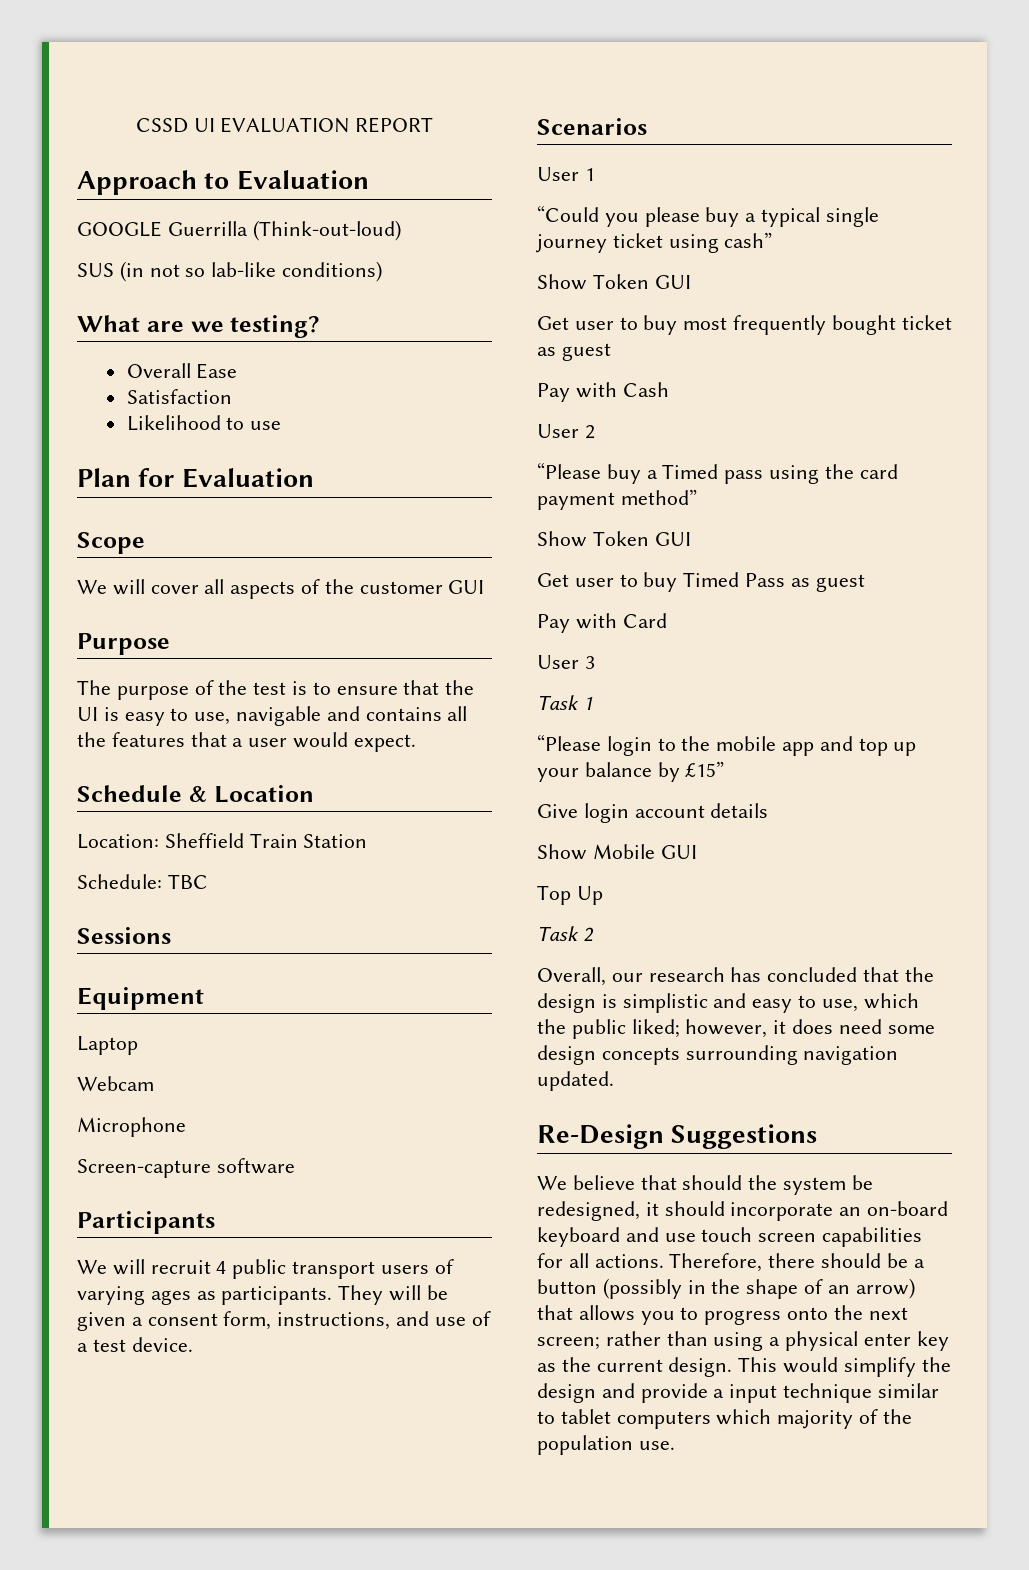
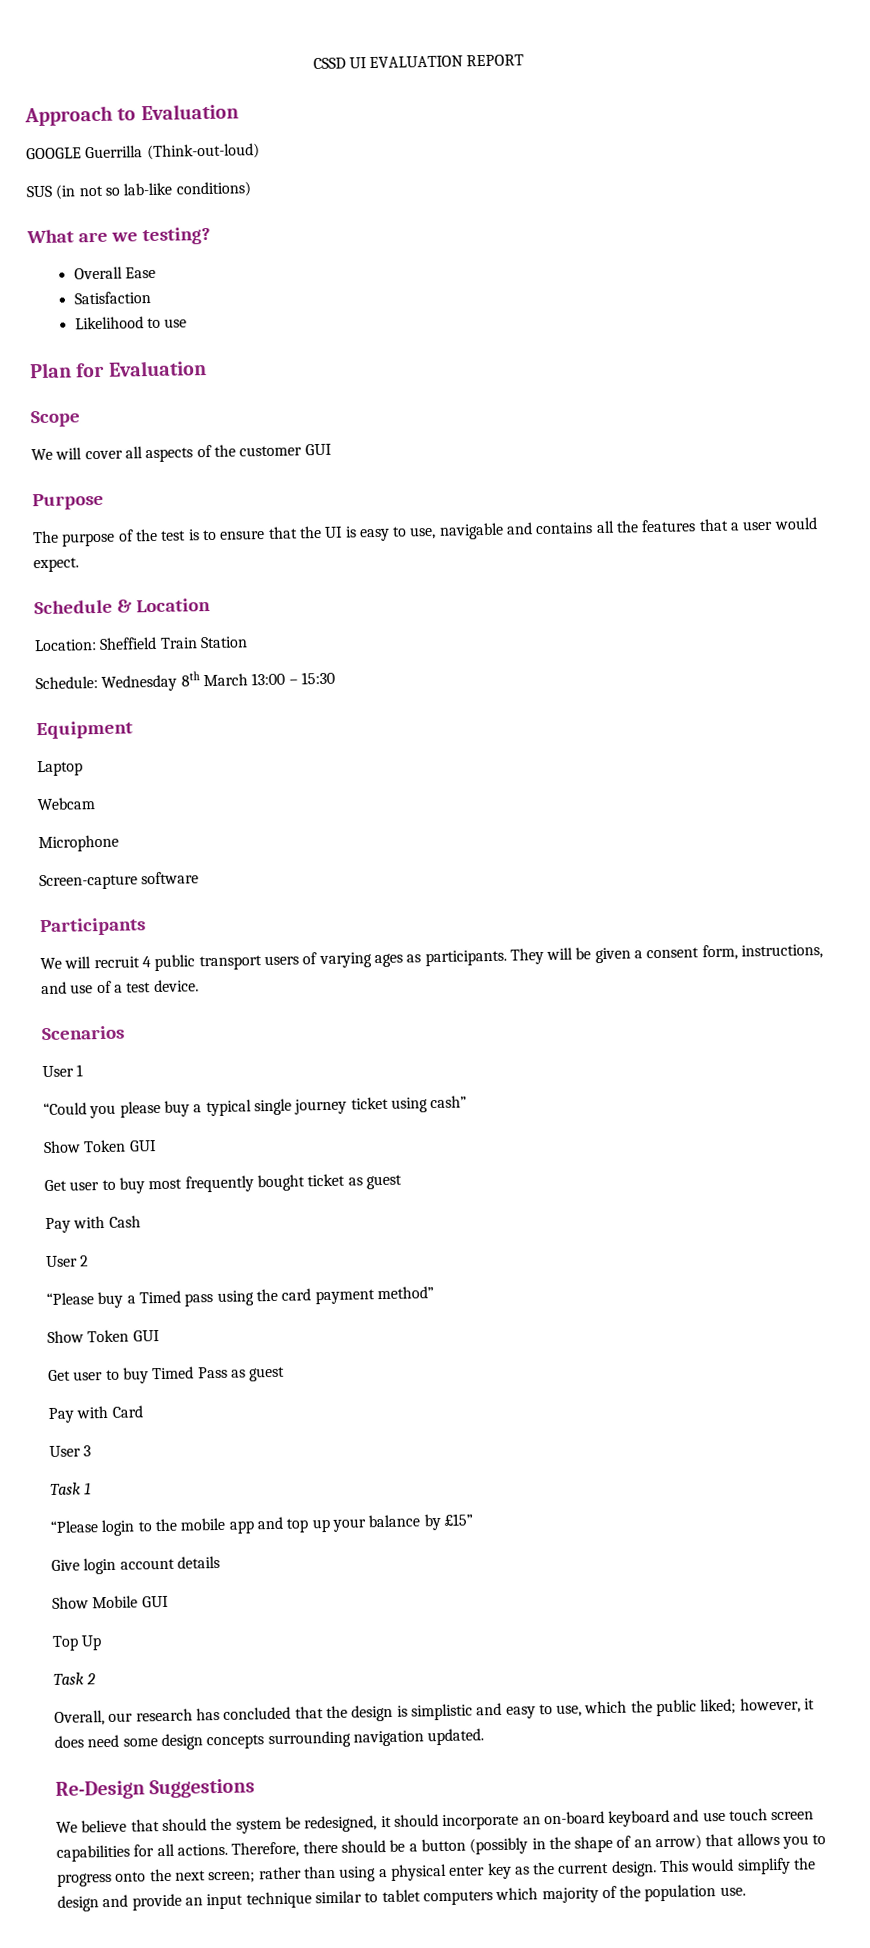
[167,874,208,889] [77,927,171,944] TBC // Sessions -> [101,671,335,692] Wednesday 8th March 13:00 – 15:30
[713,1389,725,1398] a -> [184,1897,203,1906] an

